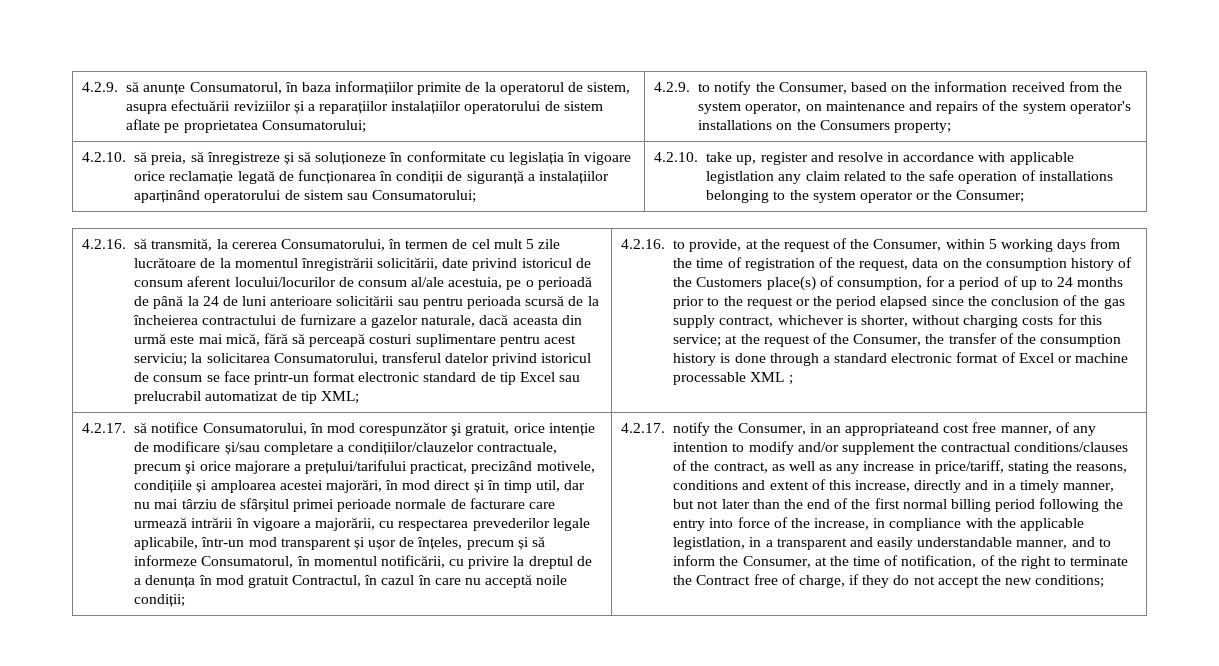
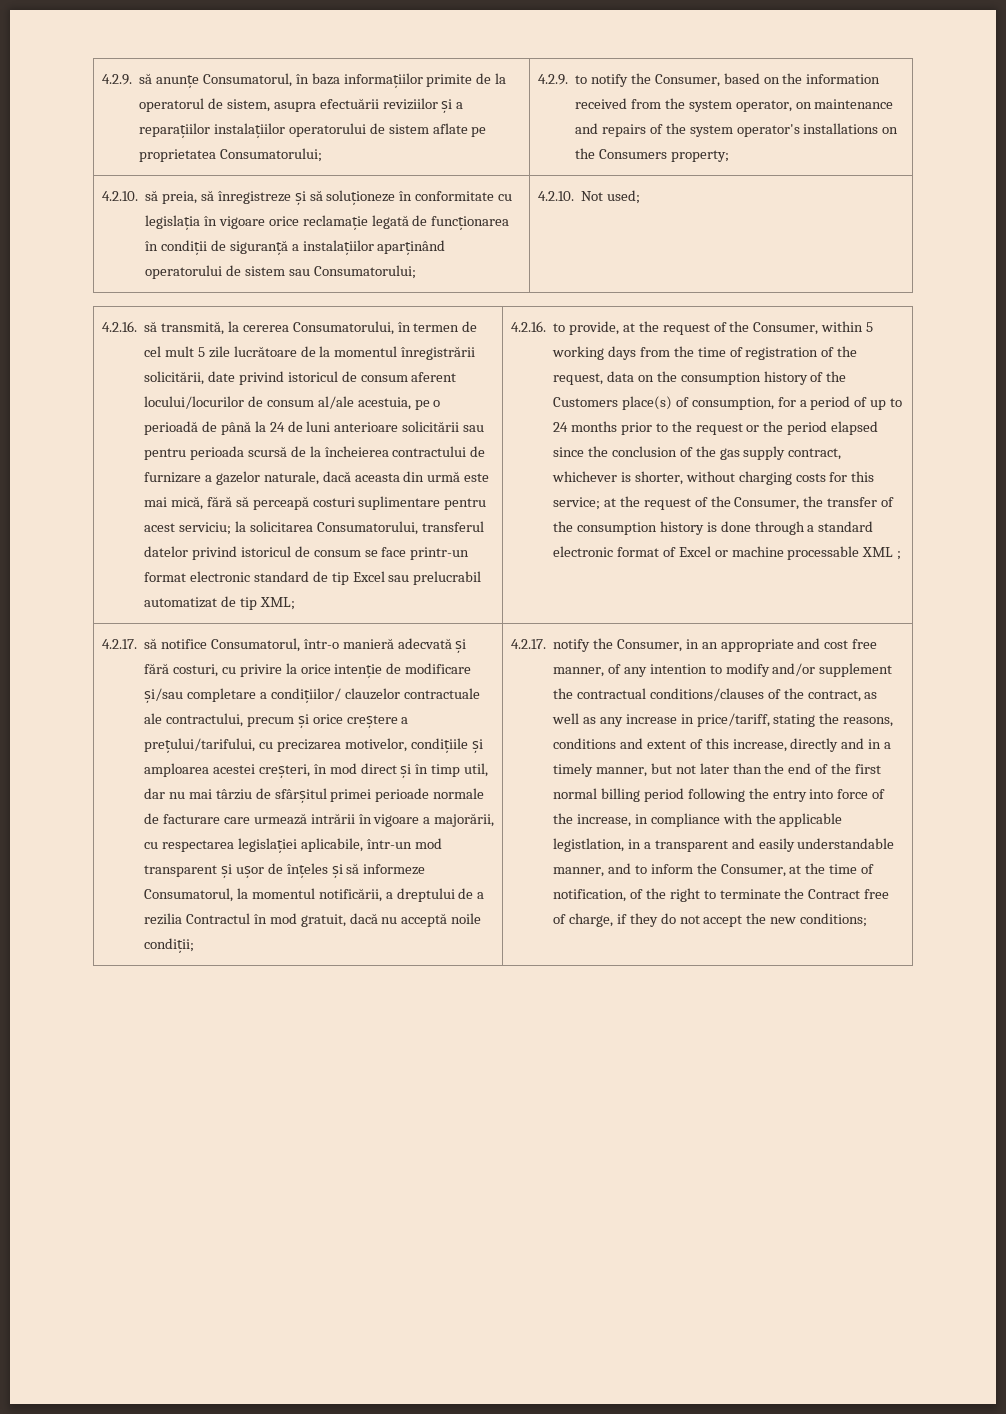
[706,152,1074,165] [706,170,1113,184] [706,190,1025,203] take up, register and resolve in accordance with applicable legistlation any claim related to the safe operation of installations belonging to the system operator or the Consumer; -> [580,190,640,204] Not used;
[202,422,510,436] Consumatorului, în mod corespunzător şi gratuit, -> [210,638,467,653] [143,663,297,677] Consumatorul, într-o manieră adecvată și fără costuri, cu privire la
[348,442,558,455] [134,460,595,474] condițiilor/clauzelor contractuale, precum şi orice majorare a prețului/tarifului practicat, precizând motivele, -> [270,688,480,703] [143,713,409,728] [143,738,407,753] condițiilor/ clauzelor contractuale ale contractului, precum și orice creștere a prețului/tarifului, cu precizarea motivelor,
[325,479,382,493] majorări, -> [258,764,310,778] creșteri,
[472,518,590,531] prevederilor legale -> [237,838,297,853] legislației
[417,537,514,550] înțeles, precum -> [286,863,328,878] înțeles
[296,556,310,566] în -> [236,888,248,899] la
[449,556,592,569] [134,575,461,588] cu privire la dreptul de a denunța în mod gratuit Contractul, în cazul în care -> [385,888,485,902] [143,913,378,927] a dreptului de a rezilia Contractul în mod gratuit, dacă
[845,423,940,436] appropriateand -> [720,638,821,652] appropriate and

